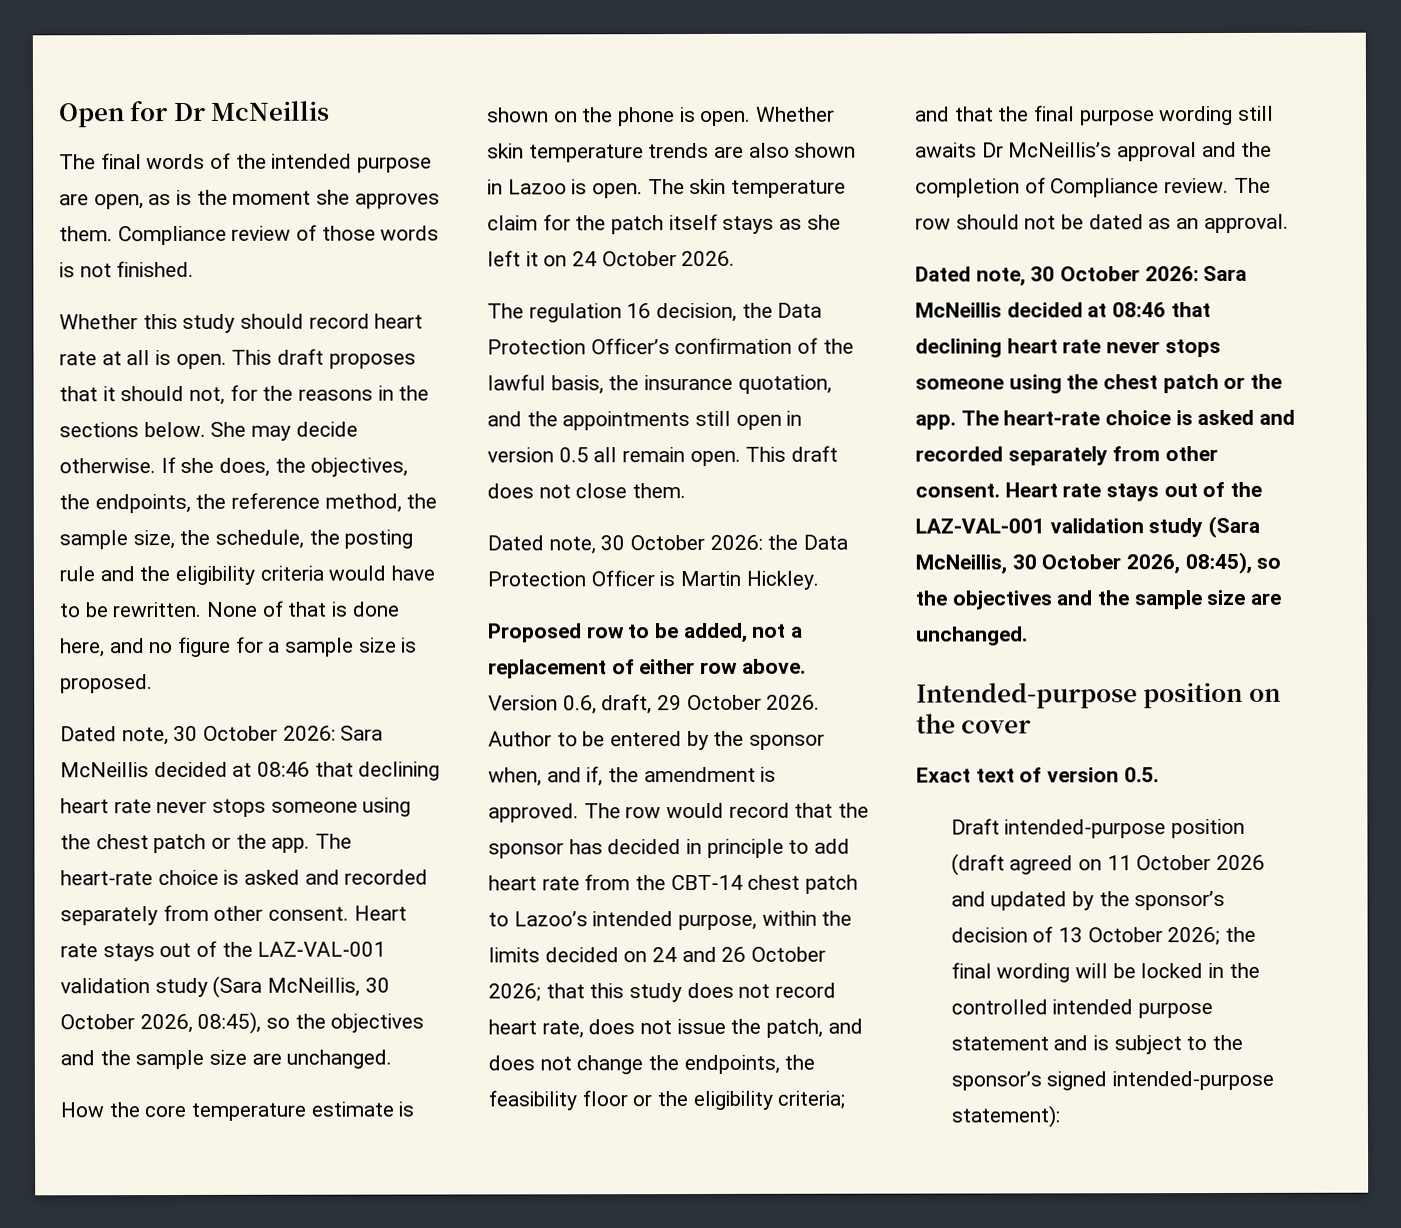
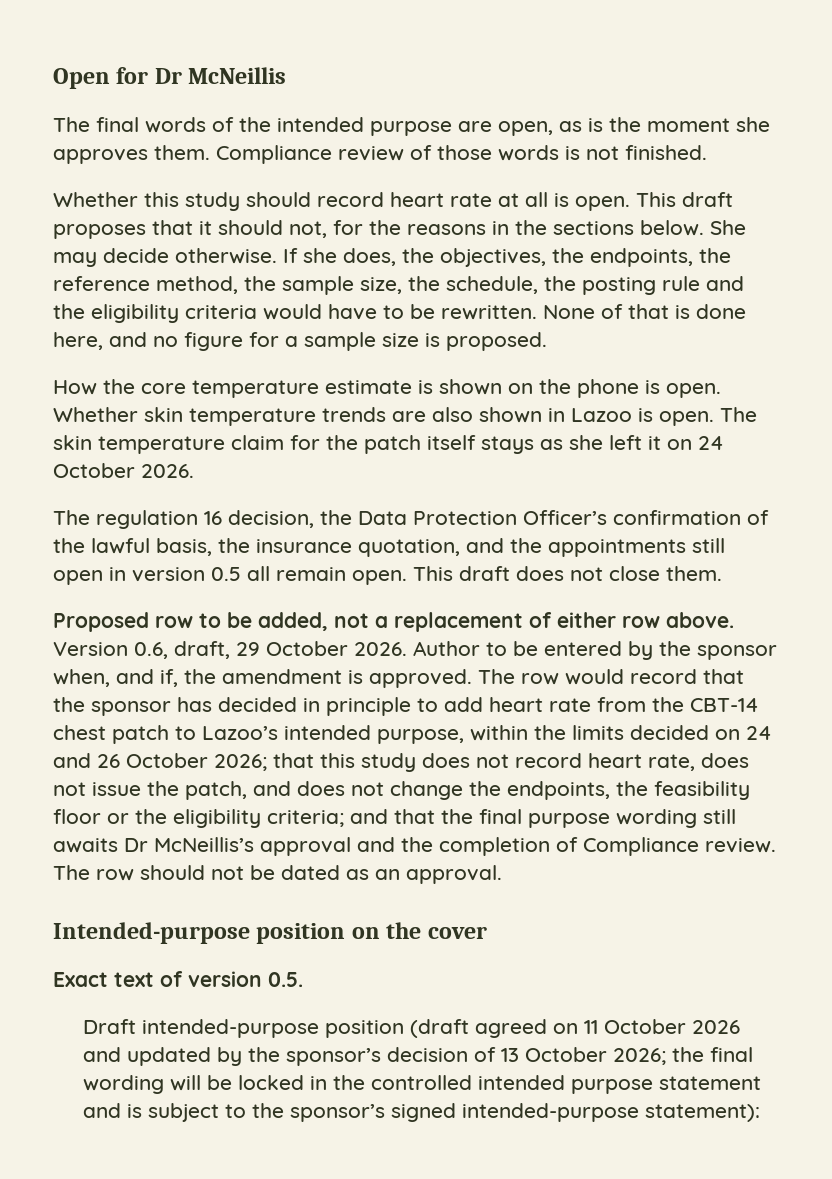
[60,725,384,746] [60,761,441,781] [60,797,412,817] [60,833,353,854] [60,869,429,886] [60,904,407,926] [60,940,387,962] [60,975,390,998] [60,1011,425,1034] [60,1049,393,1070] // Dated note, 30 October 2026: Sara McNeillis decided at 08:46 that declining heart rate never stops someone using the chest patch or the app. The heart-rate choice is asked and recorded separately from other consent. Heart rate stays out of the LAZ-VAL-001 validation study (Sara McNeillis, 30 October 2026, 08:45), so the objectives and the sample size are unchanged. -> (547, 341) none
[487,534,849,555] [487,570,819,590] // Dated note, 30 October 2026: the Data Protection Officer is Martin Hickley. -> (722, 573) none
[915,265,1248,287] [915,302,1211,318] [915,338,1221,358] [915,373,1283,394] [915,409,1296,430] [915,446,1219,466] [915,481,1263,502] [915,515,1261,539] [915,551,1282,575] [915,589,1282,610] [916,626,1028,646] // Dated note, 30 October 2026: Sara McNeillis decided at 08:46 that declining heart rate never stops someone using the chest patch or the app. The heart-rate choice is asked and recorded separately from other consent. Heart rate stays out of the LAZ-VAL-001 validation study (Sara McNeillis, 30 October 2026, 08:45), so the objectives and the sample size are unchanged. -> (502, 874) none

